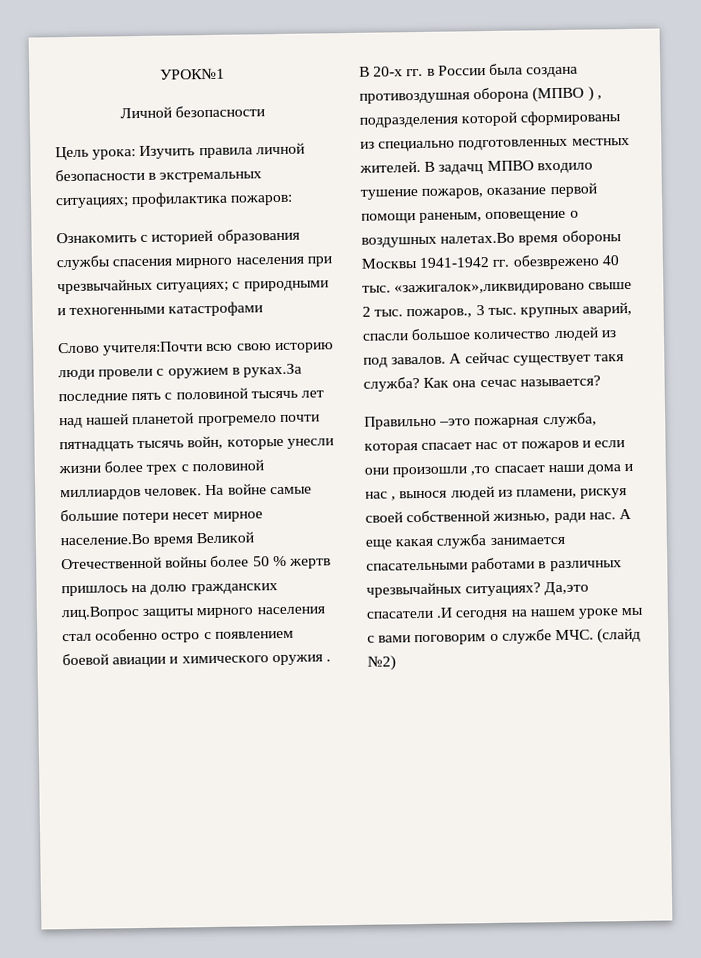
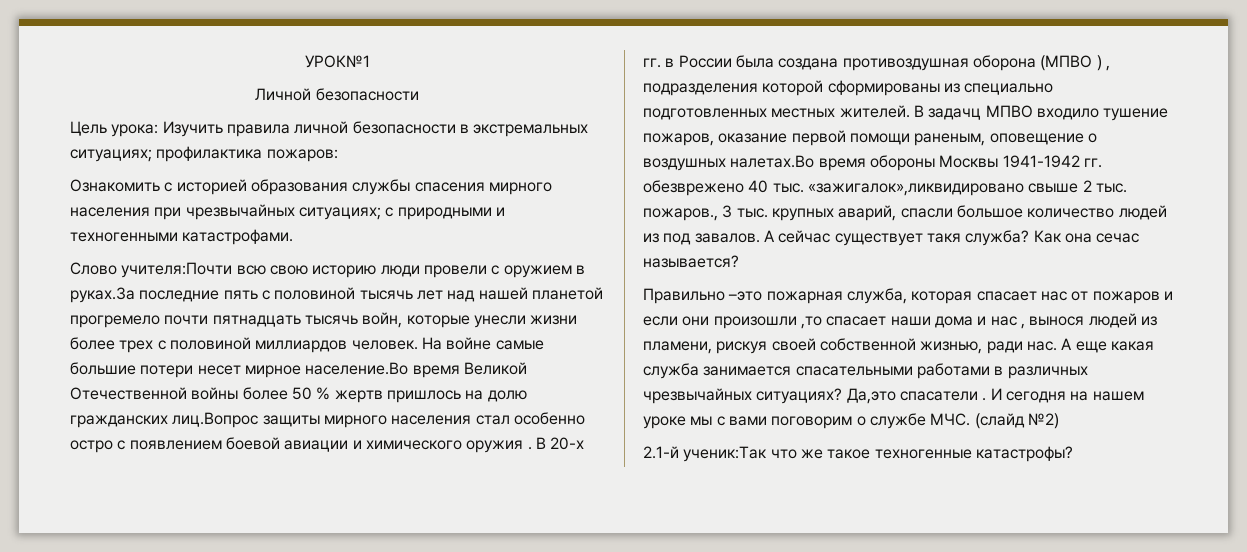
[168,301,264,317] катастрофами -> [182,229,294,245] катастрофами.
[436,607,453,618] .И -> [982,388,1002,401] . И
(396, 663) none -> [643,446,1073,462] // 2.1-й ученик:Так что же такое техногенные катастрофы?

